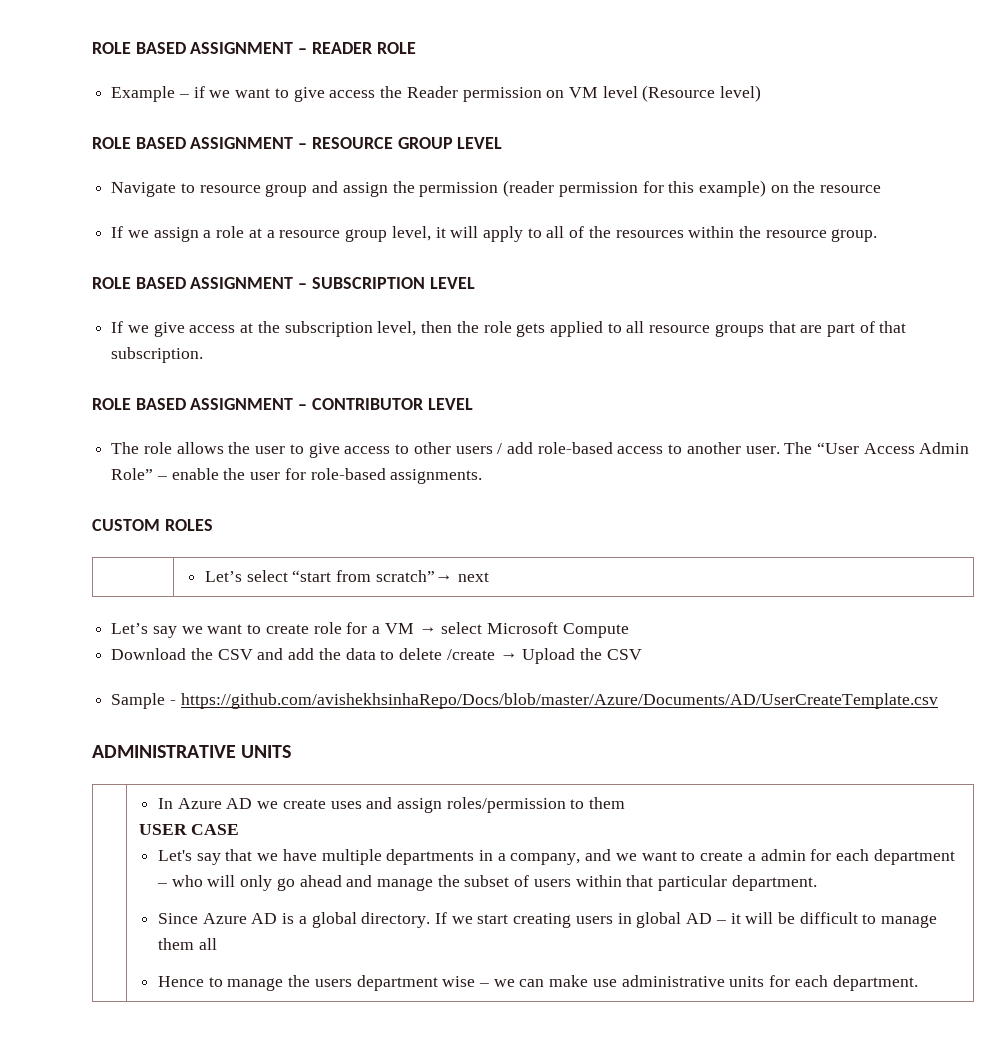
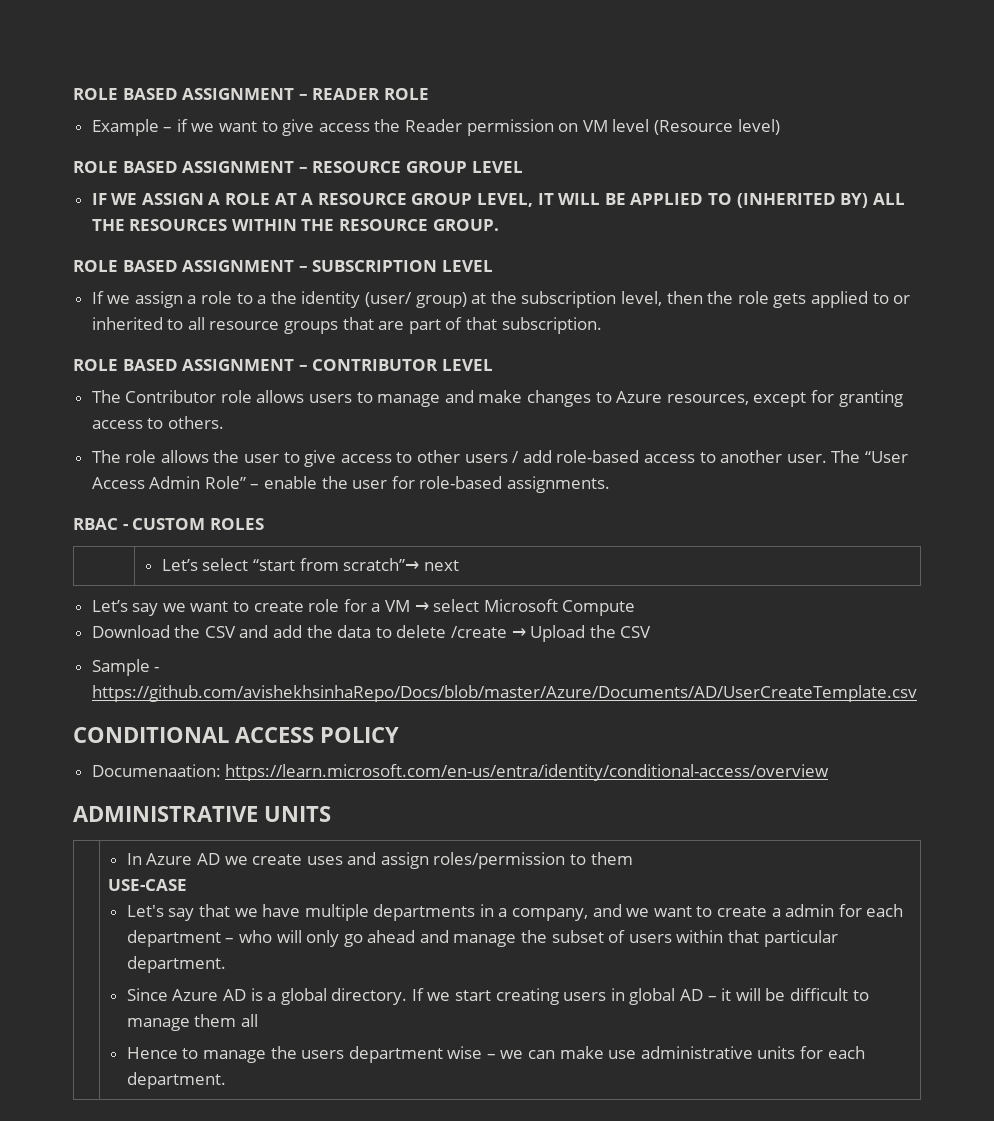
[111,180,882,197] [111,226,878,242] Navigate to resource group and assign the permission (reader permission for this example) on the resource // If we assign a role at a resource group level, it will apply to all of the resources within the resource group. -> [91,193,905,208] [91,219,499,231] IF WE ASSIGN A ROLE AT A RESOURCE GROUP LEVEL, IT WILL BE APPLIED TO (INHERITED BY) ALL THE RESOURCES WITHIN THE RESOURCE GROUP.
[153,322,236,337] give access -> [134,291,467,308] assign a role to a the identity (user/ group)
(622, 328) none -> [893,295,911,304] [91,317,184,330] or inherited to
(473, 404) none -> [91,390,903,407] [91,416,224,429] // The Contributor role allows users to manage and make changes to Azure resources, except for granting access to others.
(483, 476) none -> [73,518,128,530] RBAC -
(938, 701) none -> [73,727,399,743] [91,764,830,781] // CONDITIONAL ACCESS POLICY // Documenaation: https://learn.microsoft.com/en-us/entra/identity/conditional-access/overview
[138,824,240,835] USER CASE -> [108,879,188,891] USE-CASE

